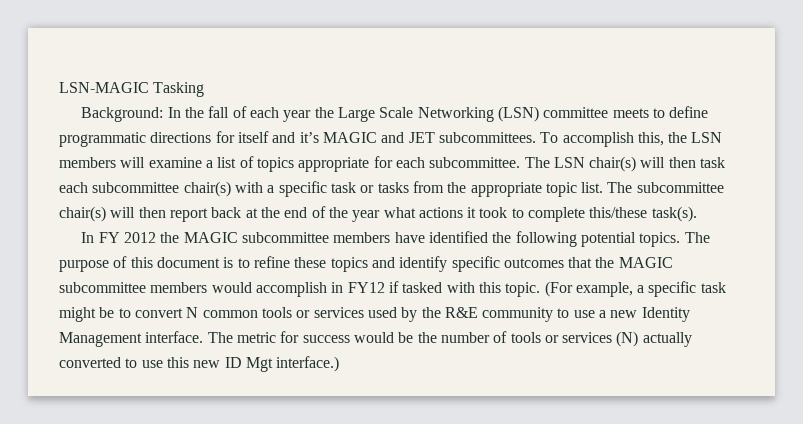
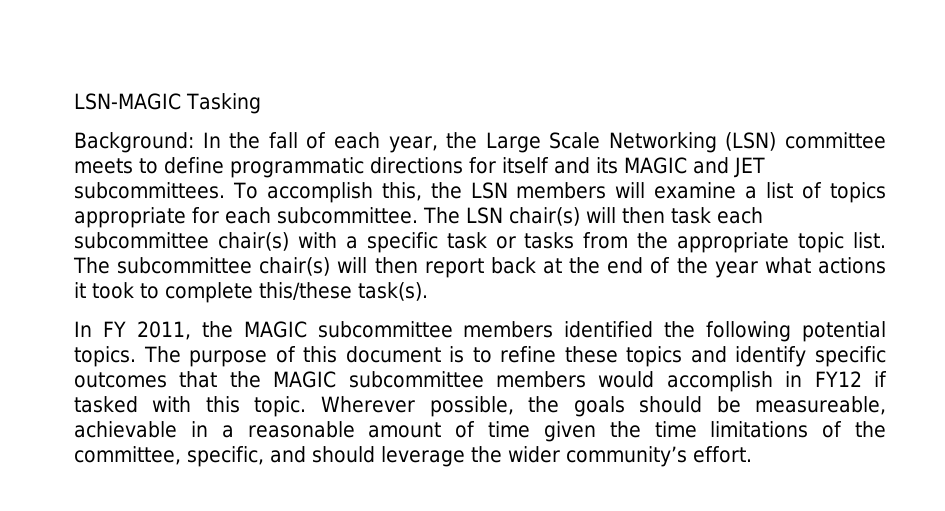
[283,110,312,122] year -> [388,136,438,153] year,
[299,132,319,143] it’s -> [596,157,618,174] its
[124,232,425,243] 2012 the MAGIC subcommittee members have -> [136,321,554,340] 2011, the MAGIC subcommittee members
[544,281,726,297] [59,307,690,322] [59,331,692,347] [59,356,340,372] (For example, a specific task might be to convert N common tools or services used by the R&E community to use a new Identity Management interface. The metric for success would be the number of tools or services (N) actually converted to use this new ID Mgt interface.) -> [320,396,886,417] [74,421,887,442] [74,446,752,467] Wherever possible, the goals should be measureable, achievable in a reasonable amount of time given the time limitations of the committee, specific, and should leverage the wider community’s effort.

